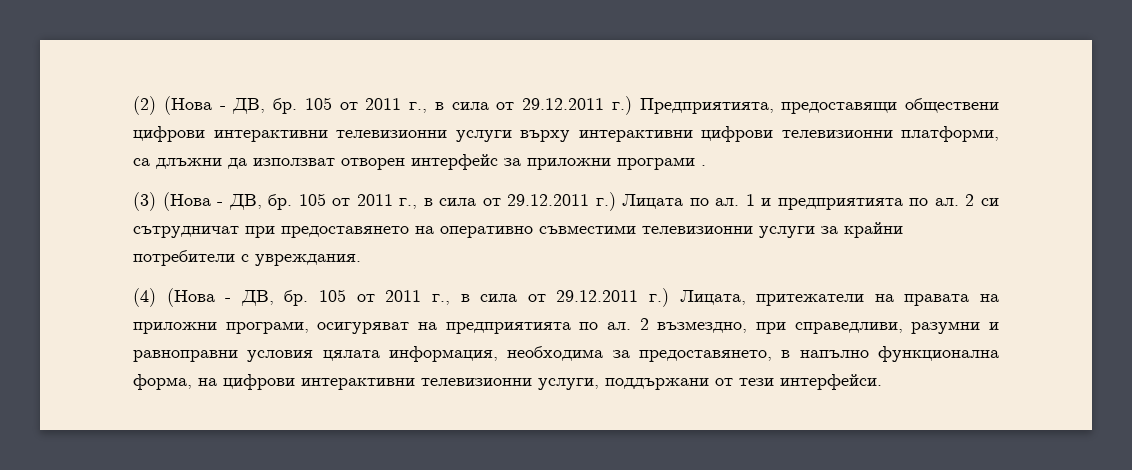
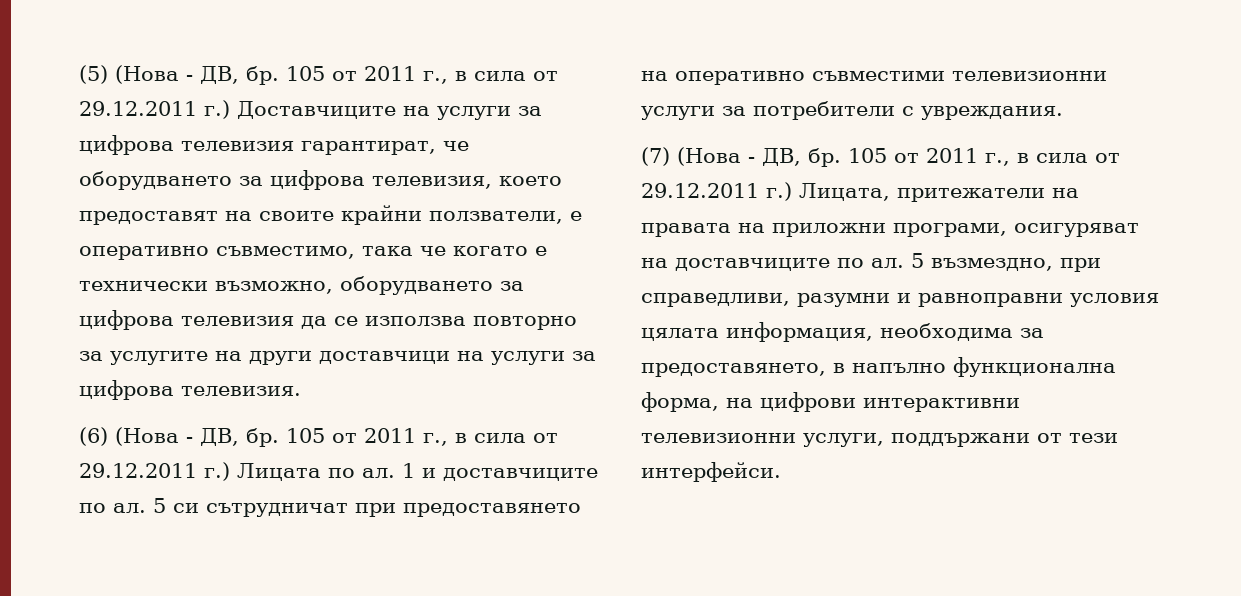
[133,96,156,115] (2) -> [79,65,108,84] (5)
[639,98,999,114] [133,126,999,142] [133,154,706,170] [133,192,156,211] Предприятията, предоставящи обществени цифрови интерактивни телевизионни услуги върху интерактивни цифрови телевизионни платформи, са длъжни да използват отворен интерфейс за приложни програми . // (3) -> [237,101,542,120] [79,135,469,155] [79,170,562,190] [79,205,582,225] [79,246,547,260] [79,276,524,295] [79,310,577,330] [79,351,596,365] [79,380,301,400] [79,427,108,446] Доставчиците на услуги за цифрова телевизия гарантират, че оборудването за цифрова телевизия, което предоставят на своите крайни ползватели, е оперативно съвместимо, така че когато е технически възможно, оборудването за цифрова телевизия да се използва повторно за услугите на други доставчици на услуги за цифрова телевизия. // (6)
[777,194,975,210] предприятията по ал. 2 -> [443,468,598,481] [79,498,166,513] доставчиците по ал. 5
[844,222,903,238] крайни -> (746, 111) none
[133,288,156,307] (4) -> [641,147,670,166] (7)
[445,318,649,334] предприятията по ал. 2 -> [675,253,924,271] доставчиците по ал. 5

